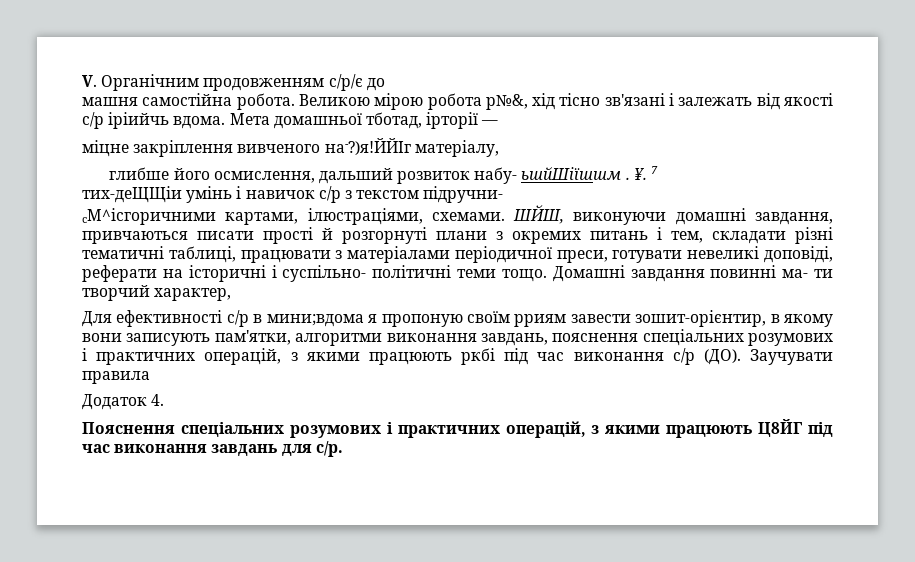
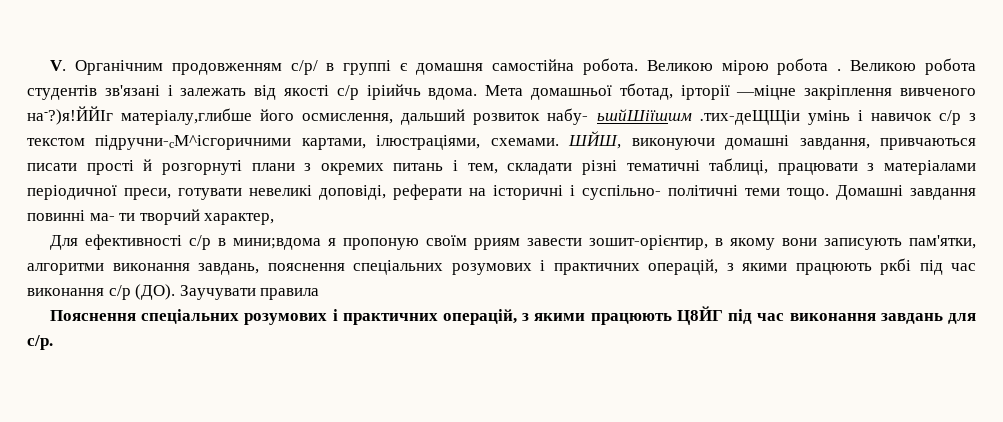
[328,74,385,91] [82,97,138,106] с/р/є до // машня -> [290,60,484,75] с/р/ в группі є домашня
[485,93,601,110] р№&, хід тісно -> [837,58,977,75] [27,85,97,100] . Великою робота студентів
[481,120,499,125] [82,140,129,157] — // міцне -> [736,85,797,100] —міцне
[414,140,499,157] [109,167,170,180] матеріалу, // глибше -> [121,108,253,125] матеріалу,глибше
[625,166,658,180] [82,186,182,203] . ¥. 7 // тих-деЩЩіи -> [699,110,800,125] .тих-деЩЩіи
[423,186,504,203] [82,208,216,225] підручни- // сМ^ісгоричними -> [95,135,292,150] підручни-сМ^ісгоричними
[82,394,165,410] // Додаток 4. -> (320, 294) none

